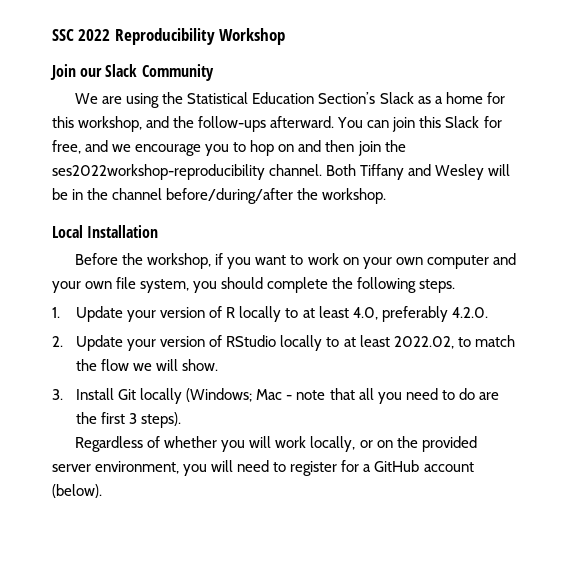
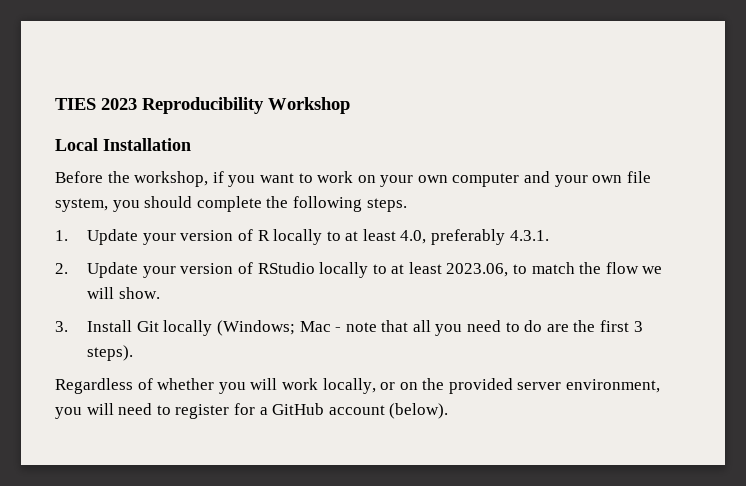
[52,29,111,41] SSC 2022 -> [55,98,137,110] TIES 2023
[50,64,214,81] [75,92,505,108] [52,116,502,132] [52,140,406,156] [52,164,511,180] [52,188,387,204] // Join our Slack Community // We are using the Statistical Education Section’s Slack as a home for this workshop, and the follow-ups afterward. You can join this Slack for free, and we encourage you to hop on and then join the ses2022workshop-reproducibility channel. Both Tiffany and Wesley will be in the channel before/during/after the workshop. -> (350, 105) none
[451,307,488,318] 4.2.0. -> [509,230,549,241] 4.3.1.
[393,336,454,349] 2022.02, -> [446,263,509,277] 2023.06,

